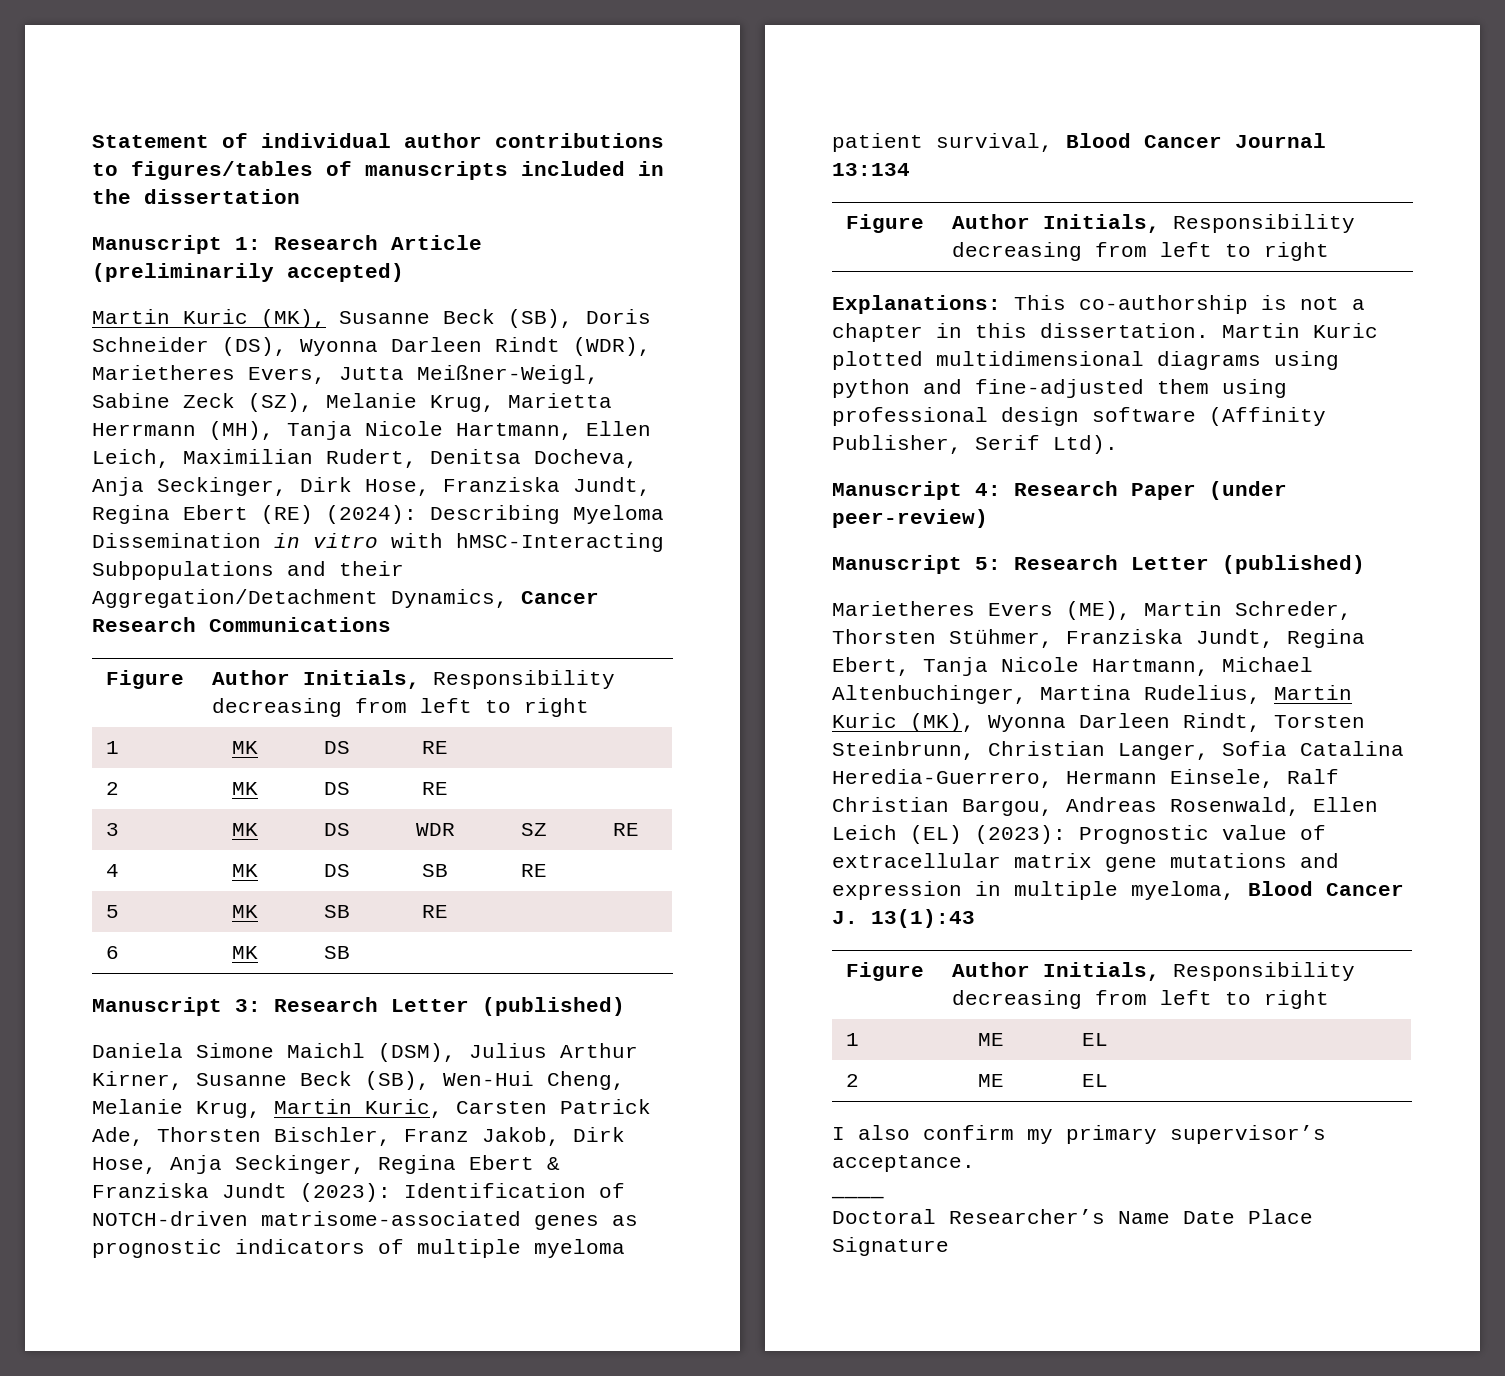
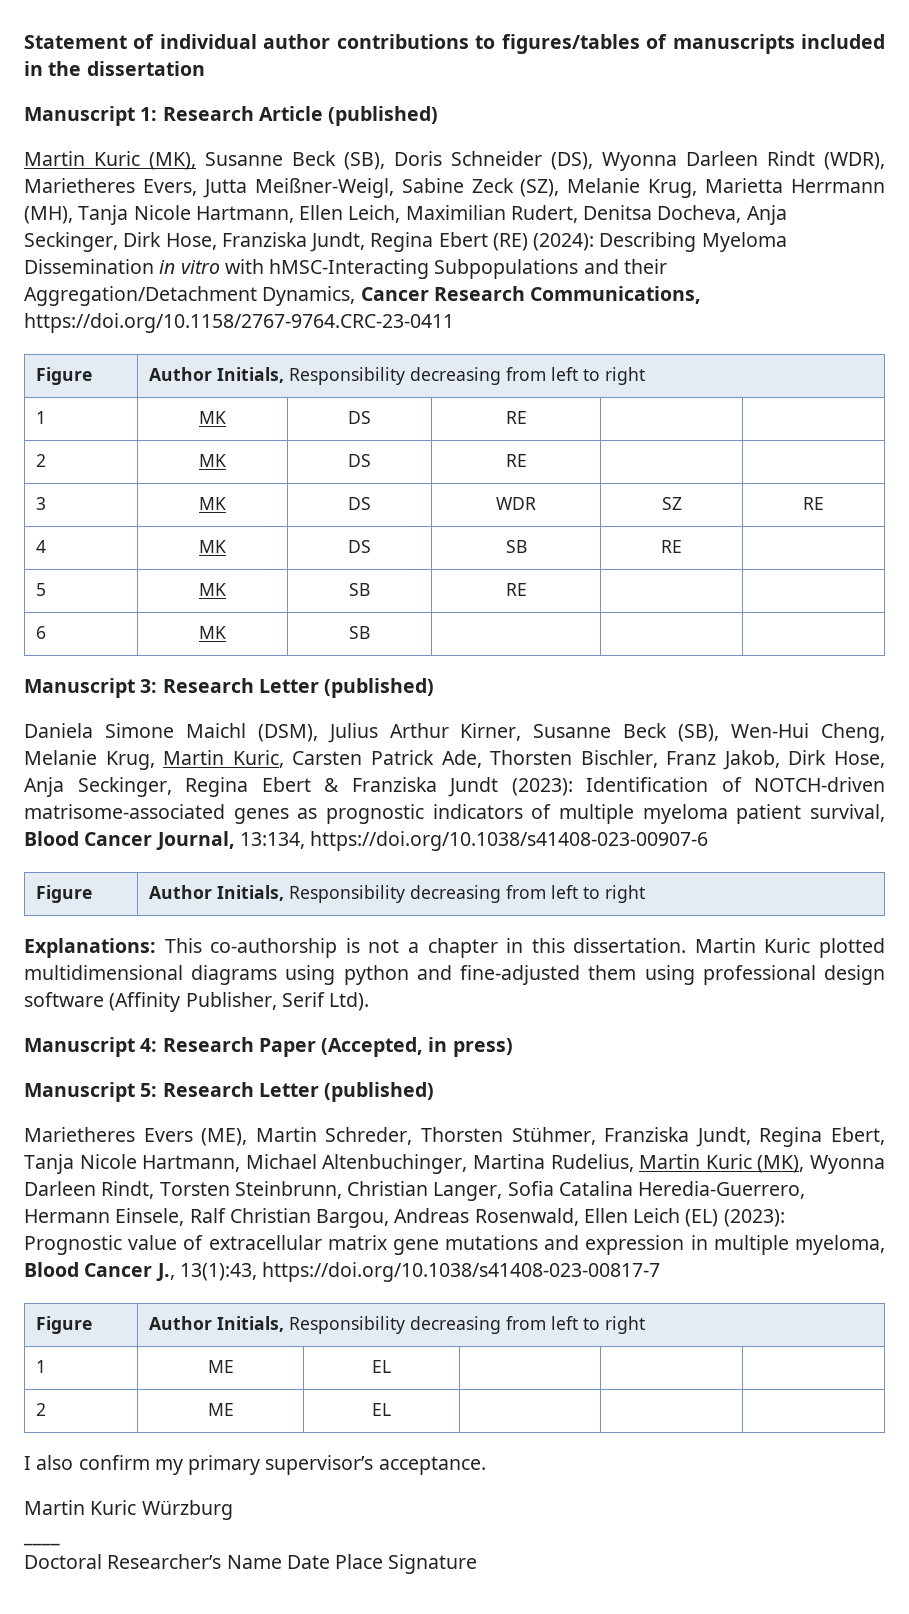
[92,263,404,282] (preliminarily accepted) -> [328,106,439,126] (published)
[209,617,391,632] Communications -> [530,286,702,304] [24,313,454,333] Communications, https://doi.org/10.1158/2767-9764.CRC-23-0411
[1235,133,1326,148] [832,163,910,176] Journal 13:134 -> [155,831,709,851] Journal, 13:134, https://doi.org/10.1038/s41408-023-00907-6
[1209,481,1287,500] [832,509,988,528] (under peer-review) -> [321,1037,513,1057] (Accepted, in press)
[832,909,975,928] J. 13(1):43 -> [155,1262,661,1282] J., 13(1):43, https://doi.org/10.1038/s41408-023-00817-7
(975, 1163) none -> [24,1500,233,1520] // Martin Kuric Würzburg

